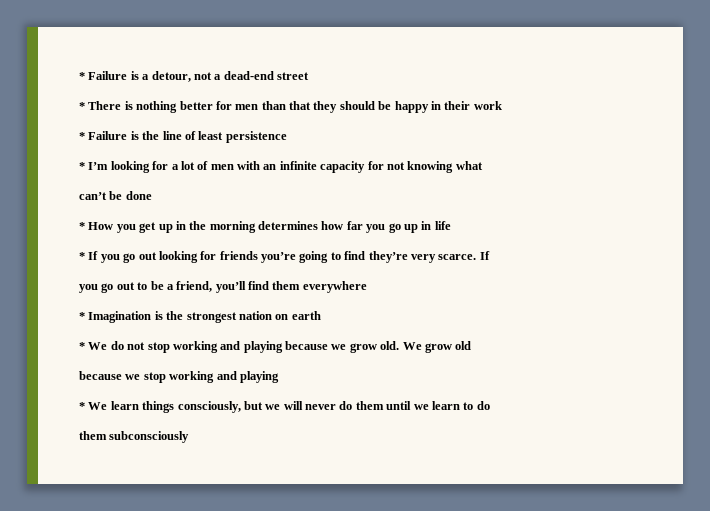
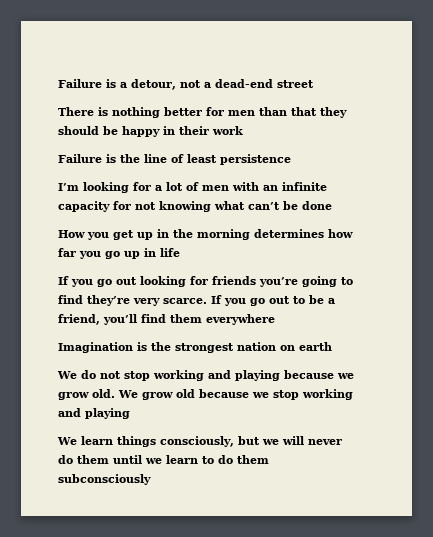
[79,72,85,80] * -> (58, 83) none
[79,102,85,110] * -> (314, 84) none
[79,132,85,140] * -> (243, 130) none
[79,162,85,170] * -> (291, 159) none
(483, 165) // -> (245, 205) none
[79,222,85,230] * -> (332, 205) none
[79,252,85,260] * -> (180, 252) none
(490, 255) // -> (222, 299) none
[79,312,85,320] * -> (275, 319) none
[79,342,85,350] * -> (332, 346) none
(472, 345) // -> (195, 393) none
[79,402,85,410] * -> (130, 413) none
(490, 405) // -> (233, 459) none

